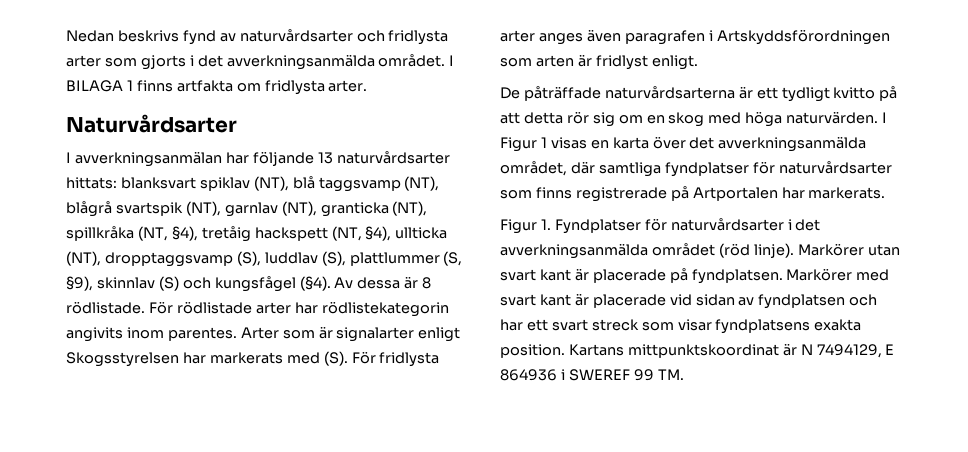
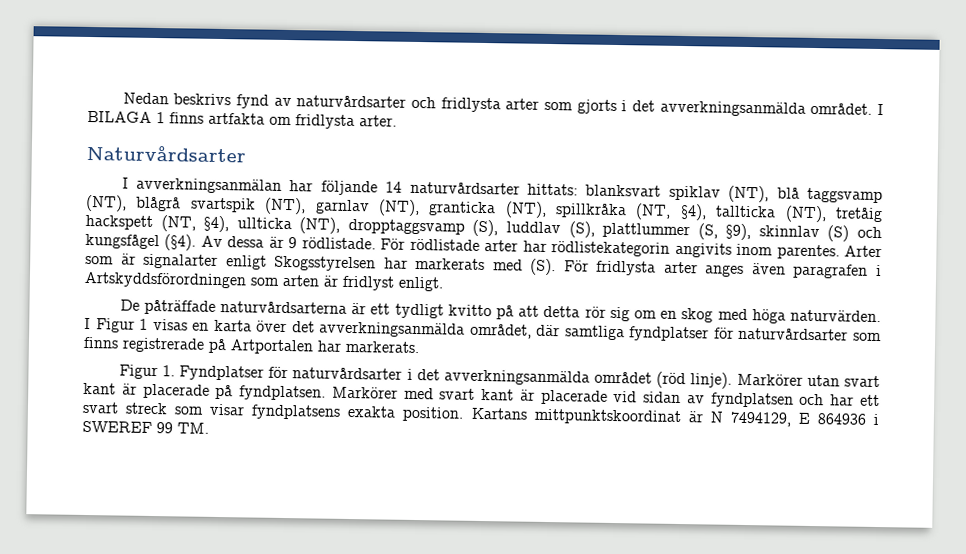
[317,152,333,164] 13 -> [385,181,403,193] 14
(198, 233) none -> [715,205,827,223] tallticka (NT),
[422,277,432,289] 8 -> [288,237,298,249] 9

